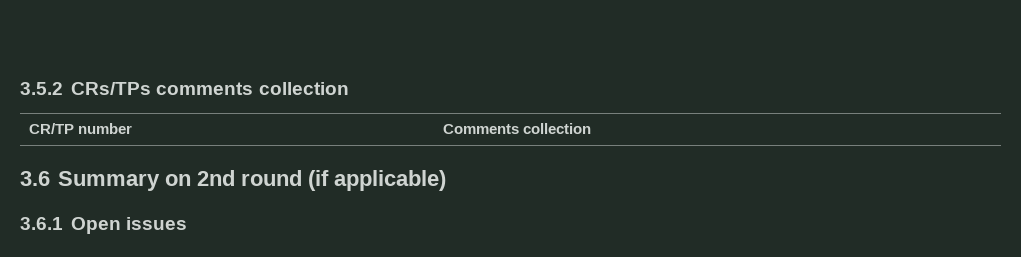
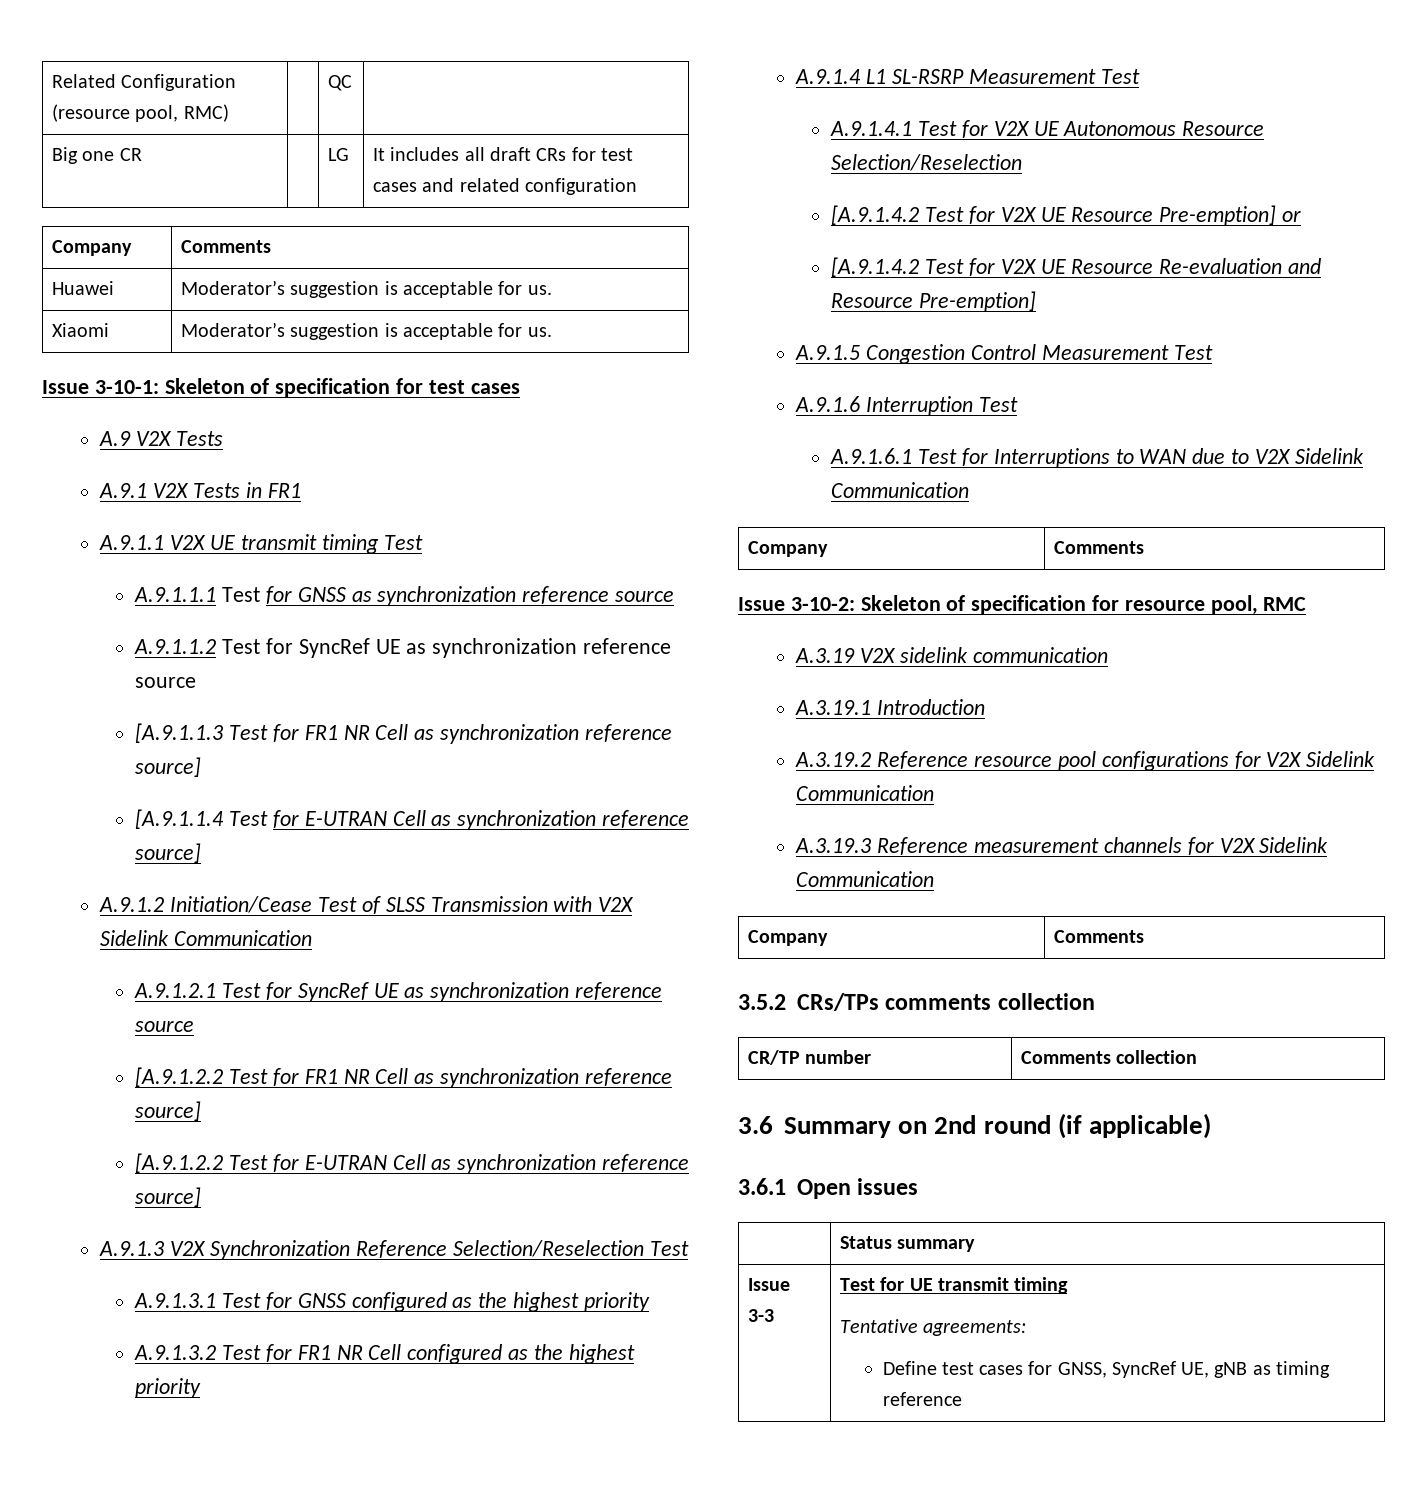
(20, 88) none -> [52,74,237,91] [52,104,229,122] [328,75,353,91] [52,147,142,164] [328,148,350,161] [373,147,633,161] [373,178,637,195] [52,240,133,256] [181,240,272,253] [52,281,115,295] [181,280,552,298] [52,323,110,337] [181,322,552,340] [42,378,520,397] [99,431,224,446] [99,482,301,498] [99,534,423,554] [134,586,674,606] [134,638,671,658] [135,677,197,688] [135,723,672,744] [135,757,202,777] [135,809,689,830] [135,843,202,863] [99,896,635,914] [100,930,313,946] [134,982,662,1002] [135,1021,195,1032] [135,1067,672,1088] [135,1101,202,1121] [135,1153,689,1174] [135,1187,202,1207] [99,1240,689,1260] [134,1292,650,1312] [134,1344,635,1364] [135,1378,202,1398] [795,69,1140,84] [830,120,1265,138] [831,154,1023,171] [831,205,1301,226] [831,257,1321,277] [831,291,1037,312] [795,344,1213,364] [795,396,1019,416] [830,448,1364,468] [831,482,970,498] [748,541,829,557] [1054,541,1145,554] [738,595,1307,615] [795,647,1108,663] [795,699,986,715] [795,751,1376,771] [796,785,935,801] [795,837,1329,855] [796,871,935,887] [748,930,829,946] [1054,930,1145,943] Related Configuration (resource pool, RMC) | | QC | // Big one CR | | LG | It includes all draft CRs for test cases and related configuration // Company | Comments // Huawei | Moderator’s suggestion is acceptable for us. // Xiaomi | Moderator’s suggestion is acceptable for us. // Issue 3-10-1: Skeleton of specification for test cases // A.9 V2X Tests // A.9.1 V2X Tests in FR1 // A.9.1.1 V2X UE transmit timing Test // A.9.1.1.1 Test for GNSS as synchronization reference source // A.9.1.1.2 Test for SyncRef UE as synchronization reference source // [A.9.1.1.3 Test for FR1 NR Cell as synchronization reference source] // [A.9.1.1.4 Test for E-UTRAN Cell as synchronization reference source] // A.9.1.2 Initiation/Cease Test of SLSS Transmission with V2X Sidelink Communication // A.9.1.2.1 Test for SyncRef UE as synchronization reference source // [A.9.1.2.2 Test for FR1 NR Cell as synchronization reference source] // [A.9.1.2.2 Test for E-UTRAN Cell as synchronization reference source] // A.9.1.3 V2X Synchronization Reference Selection/Reselection Test // A.9.1.3.1 Test for GNSS configured as the highest priority // A.9.1.3.2 Test for FR1 NR Cell configured as the highest priority // A.9.1.4 L1 SL-RSRP Measurement Test // A.9.1.4.1 Test for V2X UE Autonomous Resource Selection/Reselection // [A.9.1.4.2 Test for V2X UE Resource Pre-emption] or // [A.9.1.4.2 Test for V2X UE Resource Re-evaluation and Resource Pre-emption] // A.9.1.5 Congestion Control Measurement Test // A.9.1.6 Interruption Test // A.9.1.6.1 Test for Interruptions to WAN due to V2X Sidelink Communication // Company | Comments // Issue 3-10-2: Skeleton of specification for resource pool, RMC // A.3.19 V2X sidelink communication // A.3.19.1 Introduction // A.3.19.2 Reference resource pool configurations for V2X Sidelink Communication // A.3.19.3 Reference measurement channels for V2X Sidelink Communication // Company | Comments //
(188, 223) none -> [840,1236,976,1252] [748,1278,791,1291] [748,1309,775,1322] [840,1277,1069,1294] [840,1319,1027,1336] [882,1361,1330,1378] [882,1392,962,1406] // | Status summary // Issue 3-3 | Test for UE transmit timing // Tentative agreements: // Define test cases for GNSS, SyncRef UE, gNB as timing reference

